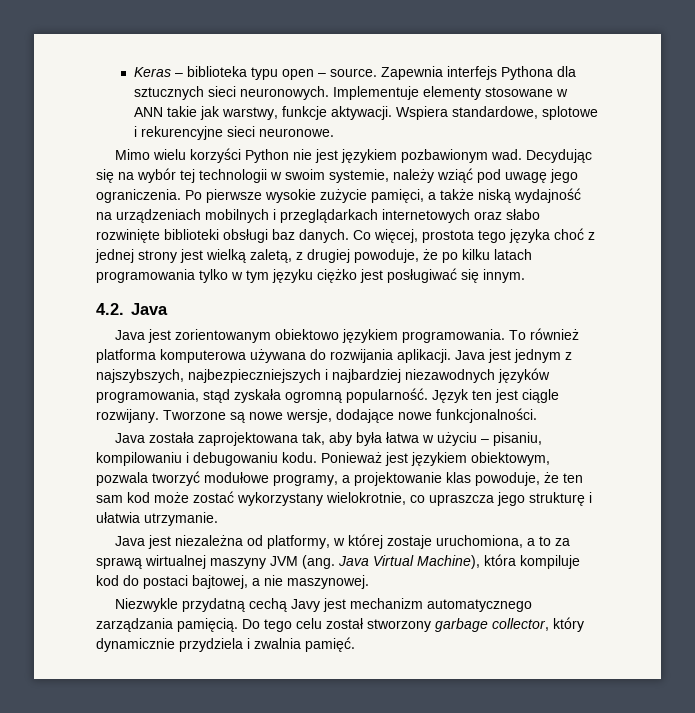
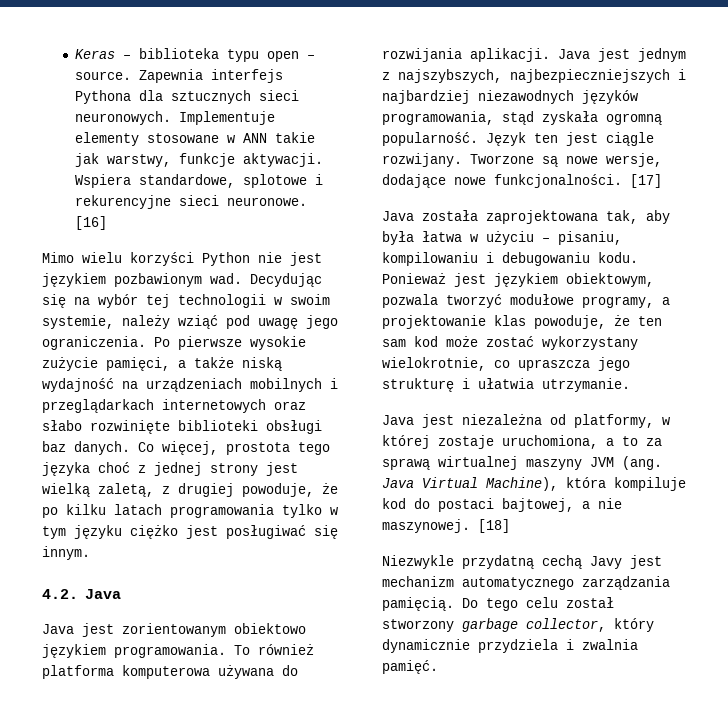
(334, 132) none -> [75,216,108,230] [16]
(537, 415) none -> [630,174,662,188] [17]
(369, 582) none -> [478,519,510,533] [18]

